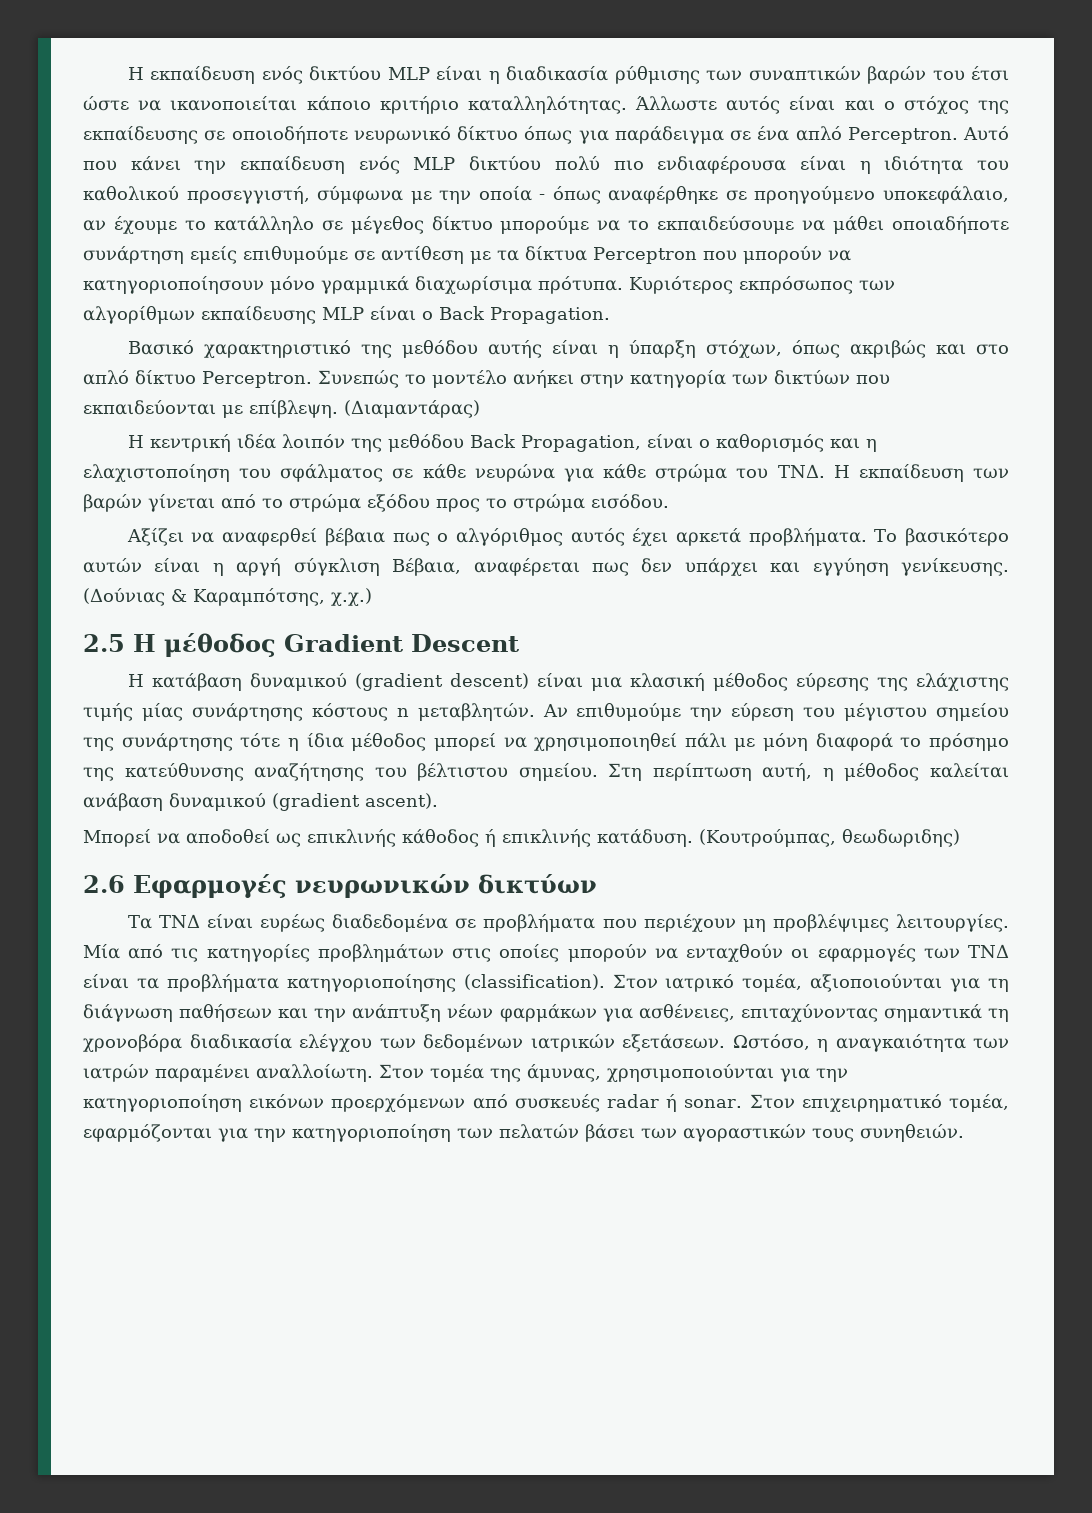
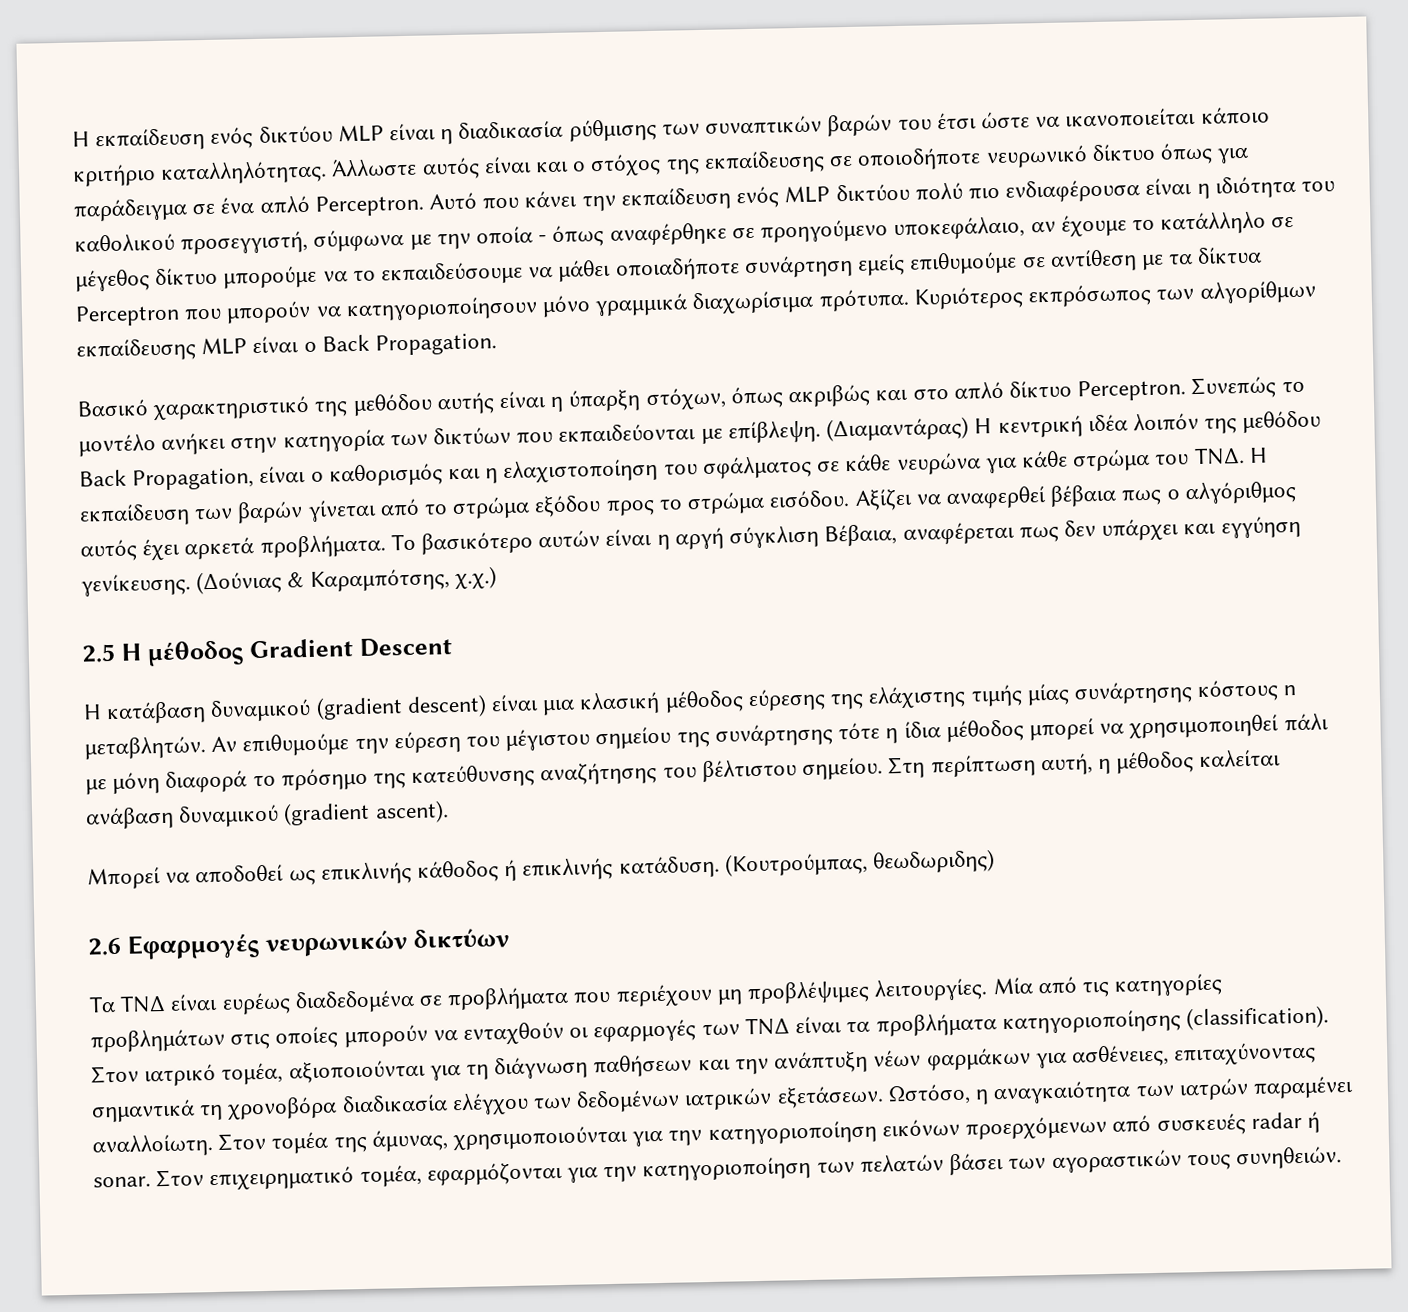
(480, 409) // -> (970, 429) none
(669, 501) // -> (850, 499) none

